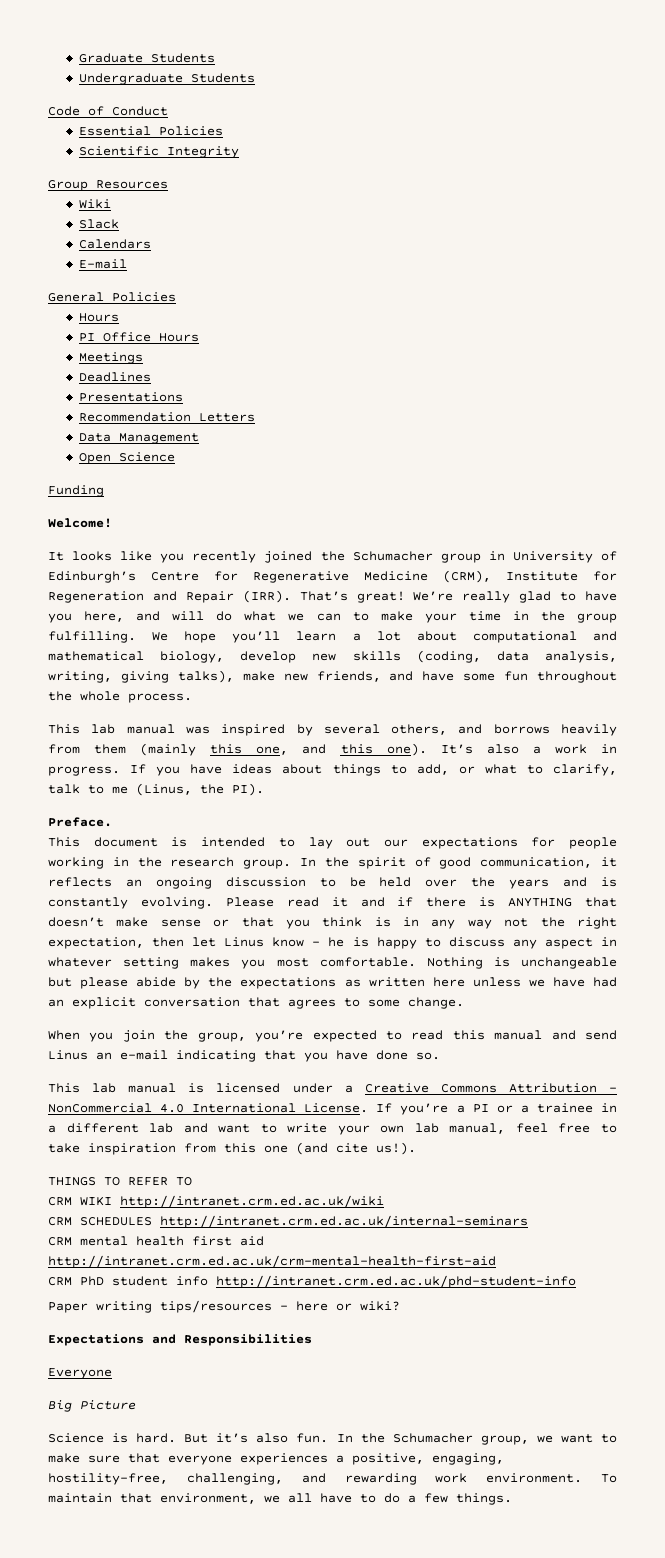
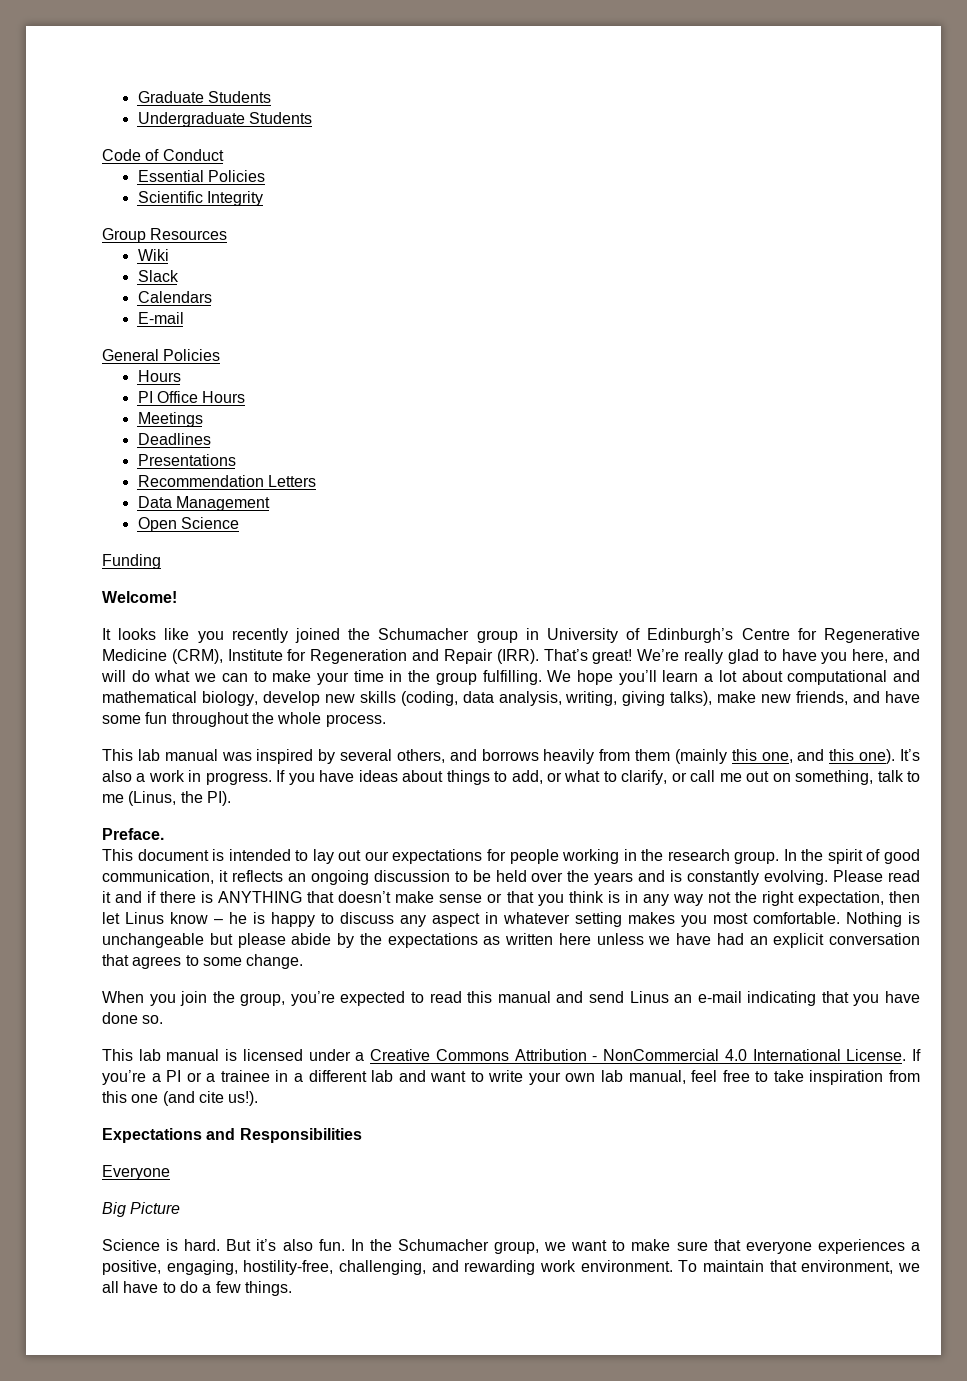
(617, 770) none -> [671,770,874,785] or call me out on something,
[48,1177,192,1186] [48,1195,384,1208] [48,1215,528,1228] [48,1236,264,1246] [48,1255,496,1268] [48,1275,576,1288] [48,1300,400,1313] // THINGS TO REFER TO // CRM WIKI http://intranet.crm.ed.ac.uk/wiki // CRM SCHEDULES http://intranet.crm.ed.ac.uk/internal-seminars // CRM mental health first aid http://intranet.crm.ed.ac.uk/crm-mental-health-first-aid // CRM PhD student info http://intranet.crm.ed.ac.uk/phd-student-info // Paper writing tips/resources – here or wiki? -> (259, 1098) none

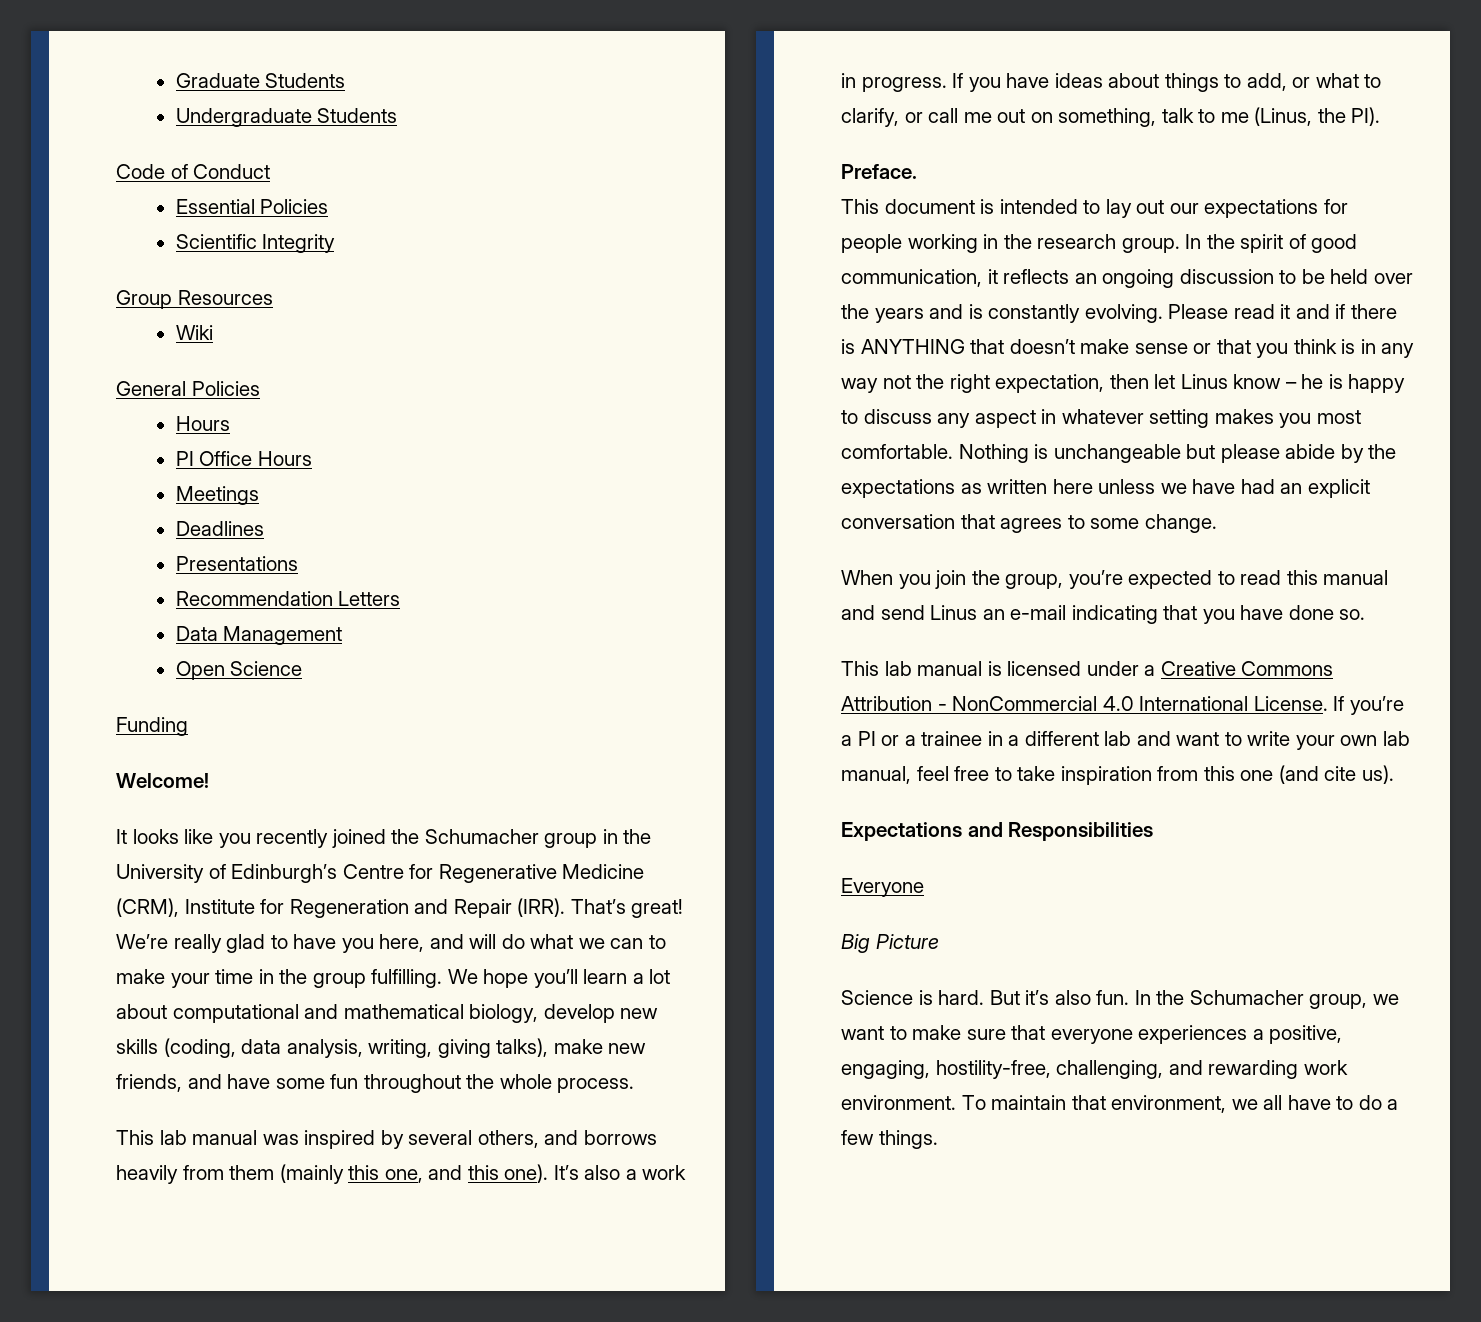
[137,270,179,282] [137,291,212,303] [137,312,184,324] // Slack // Calendars // E-mail -> (213, 332) none
(539, 634) none -> [623,829,652,844] the
[228,1091,259,1106] us!). -> [1361,765,1394,784] us).

